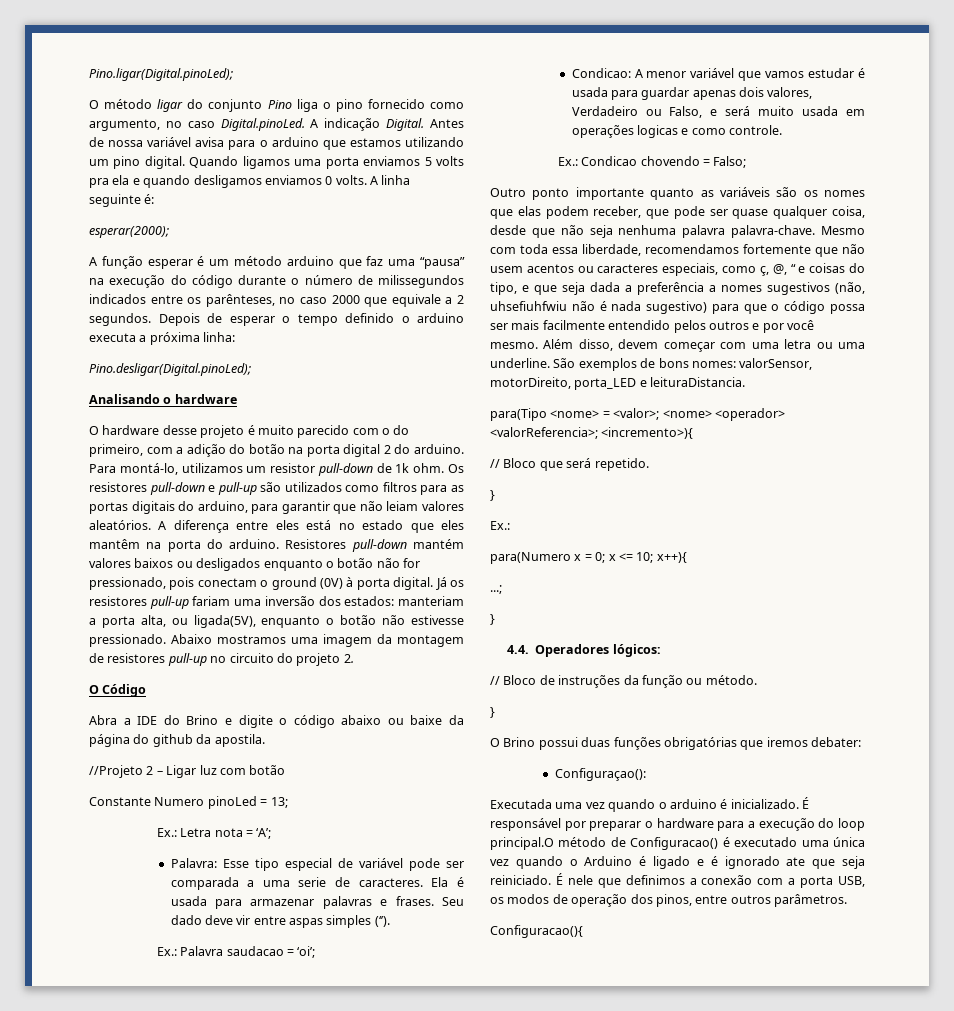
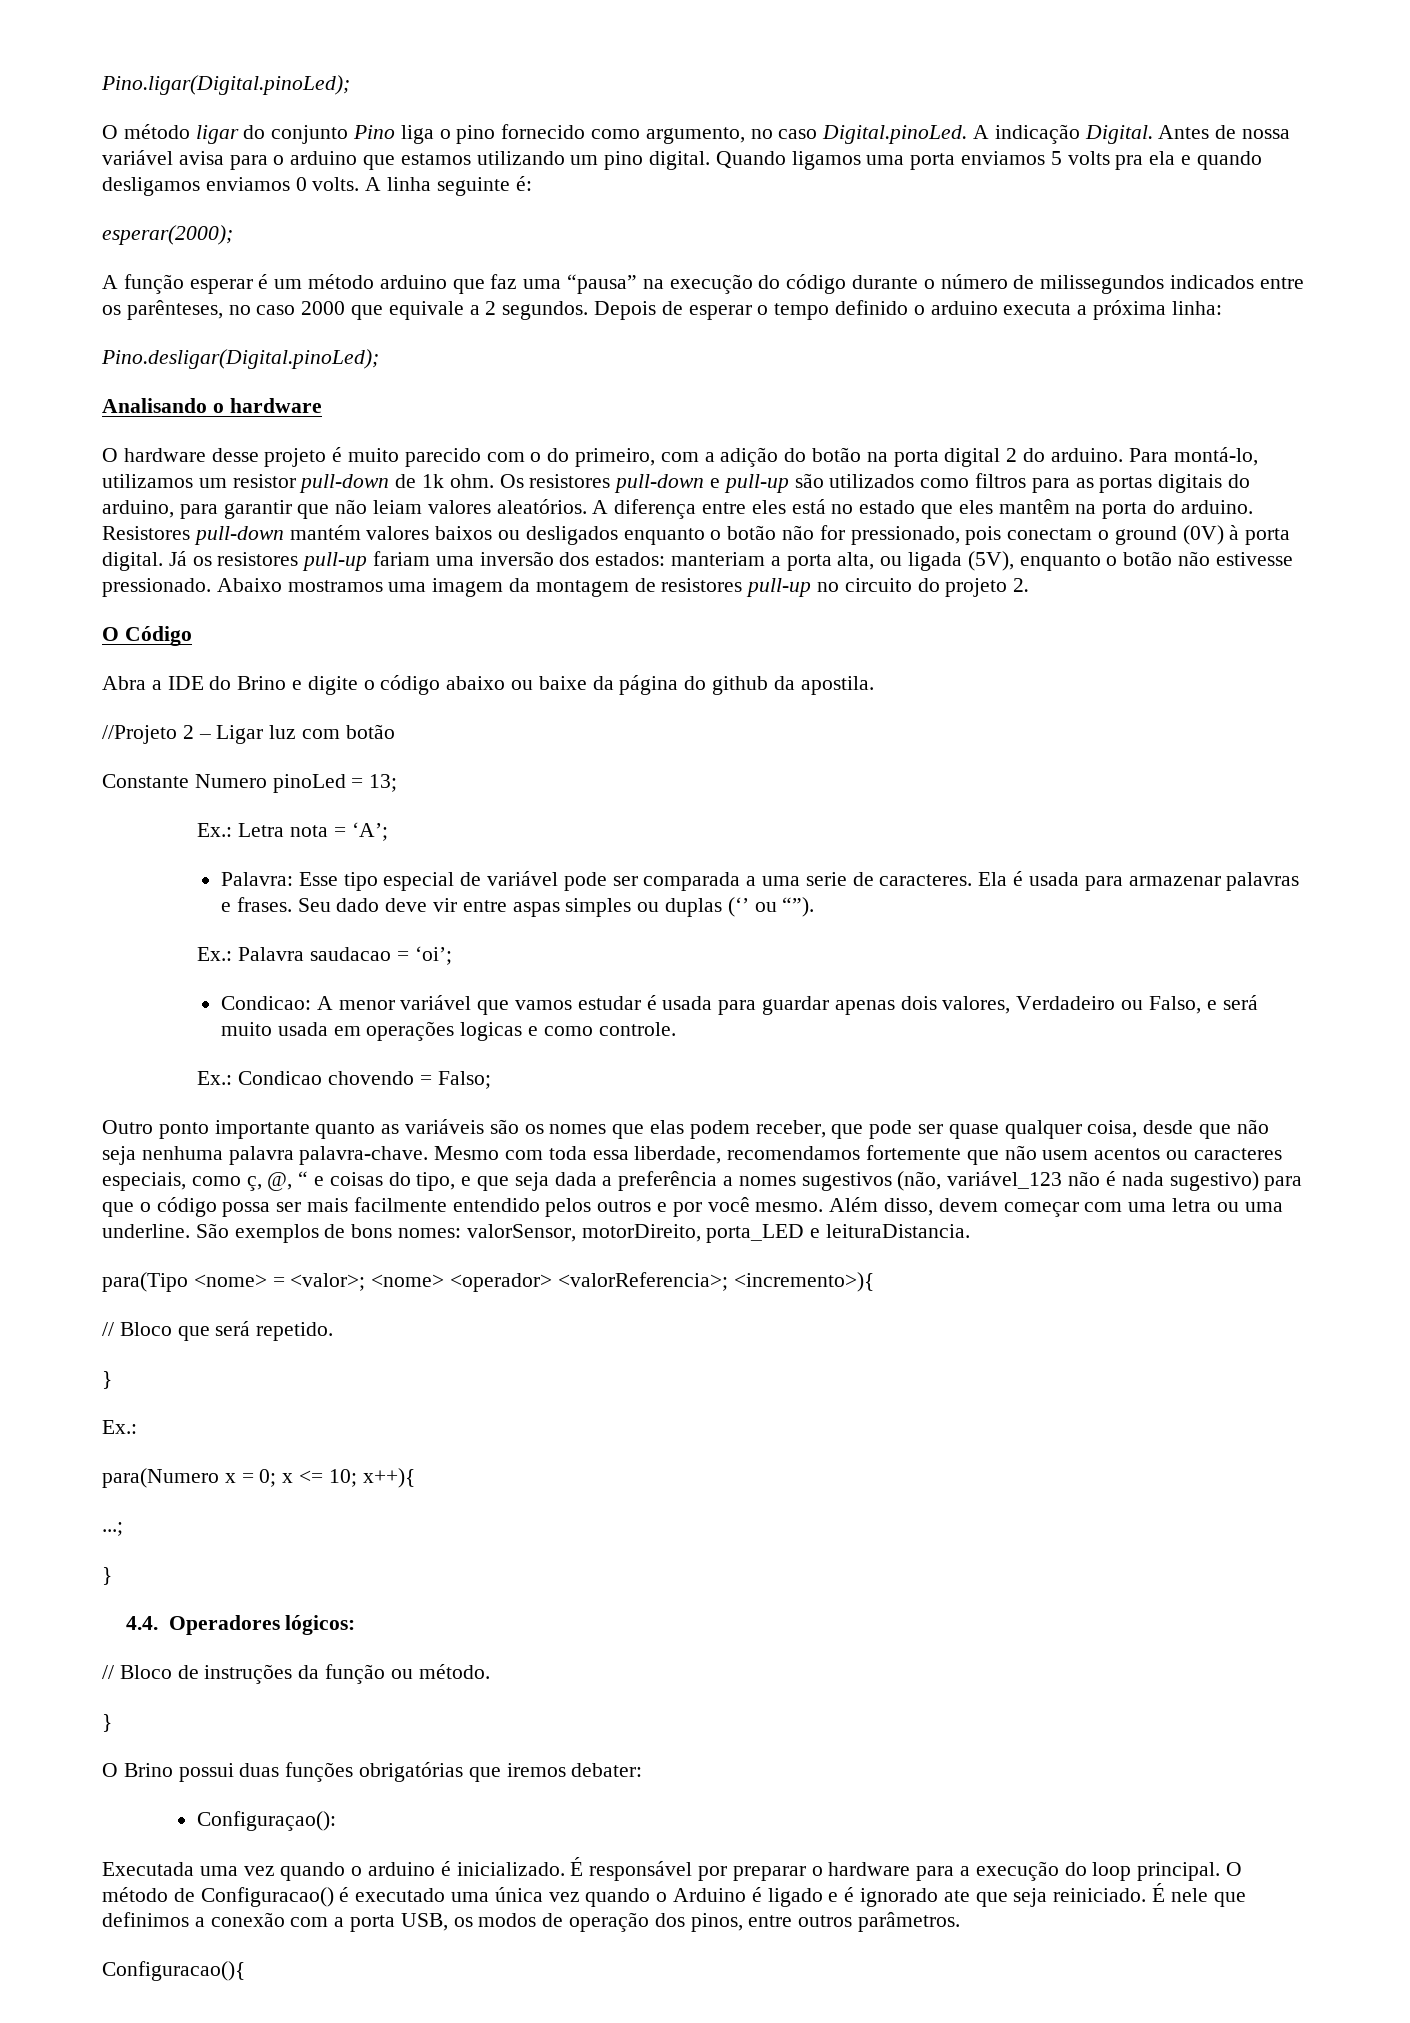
[193,615,256,628] ligada(5V), -> [908,551,1014,571] ligada (5V),
[374,916,390,927] (‘’). -> [637,897,815,917] ou duplas (‘’ ou “”).
[490,301,567,311] uhsefiuhfwiu -> [947,1171,1063,1189] variável_123
[490,837,554,850] principal.O -> [1137,1862,1243,1881] principal. O

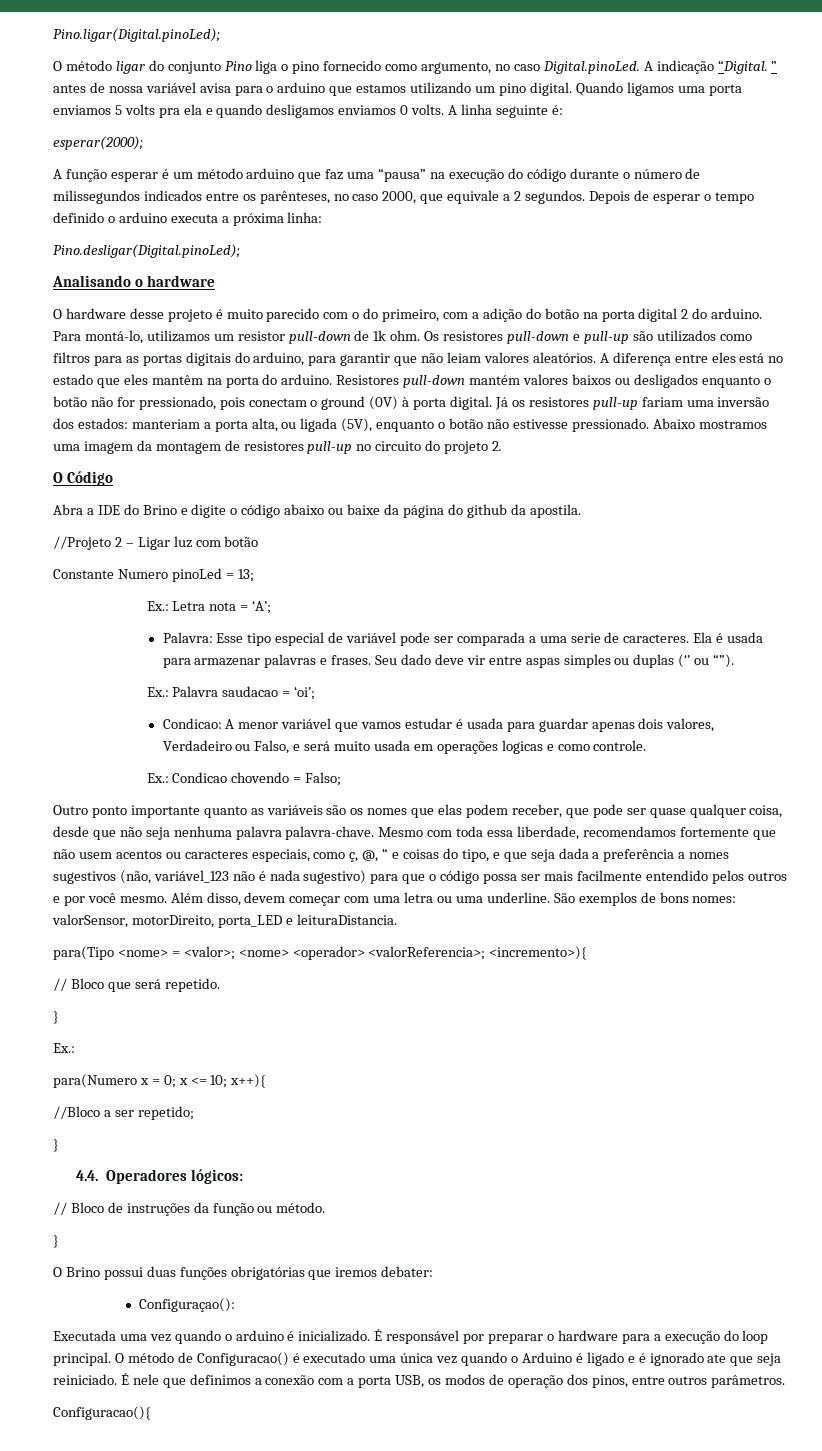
[1084,125,1210,144] Digital. Antes -> [717,60,778,74] [53,84,86,93] “Digital. ” antes
[301,301,346,315] 2000 -> [382,191,417,204] 2000,
[102,1522,123,1536] ...; -> [53,1106,194,1120] //Bloco a ser repetido;

